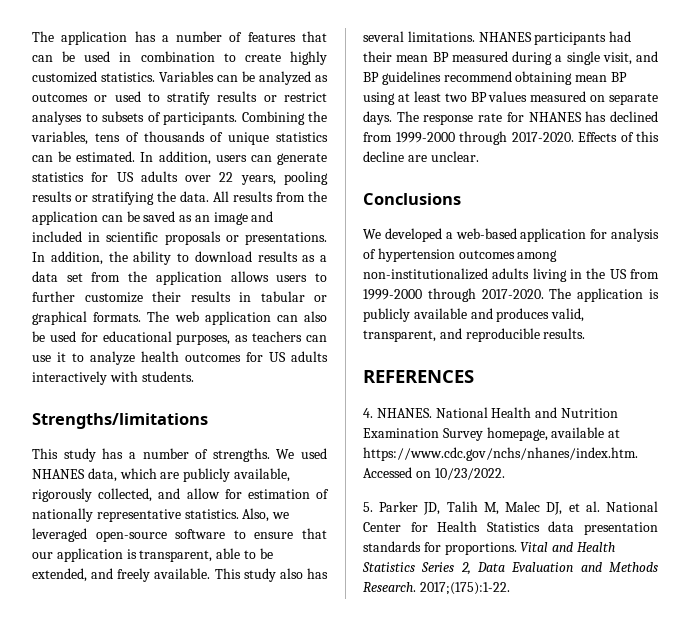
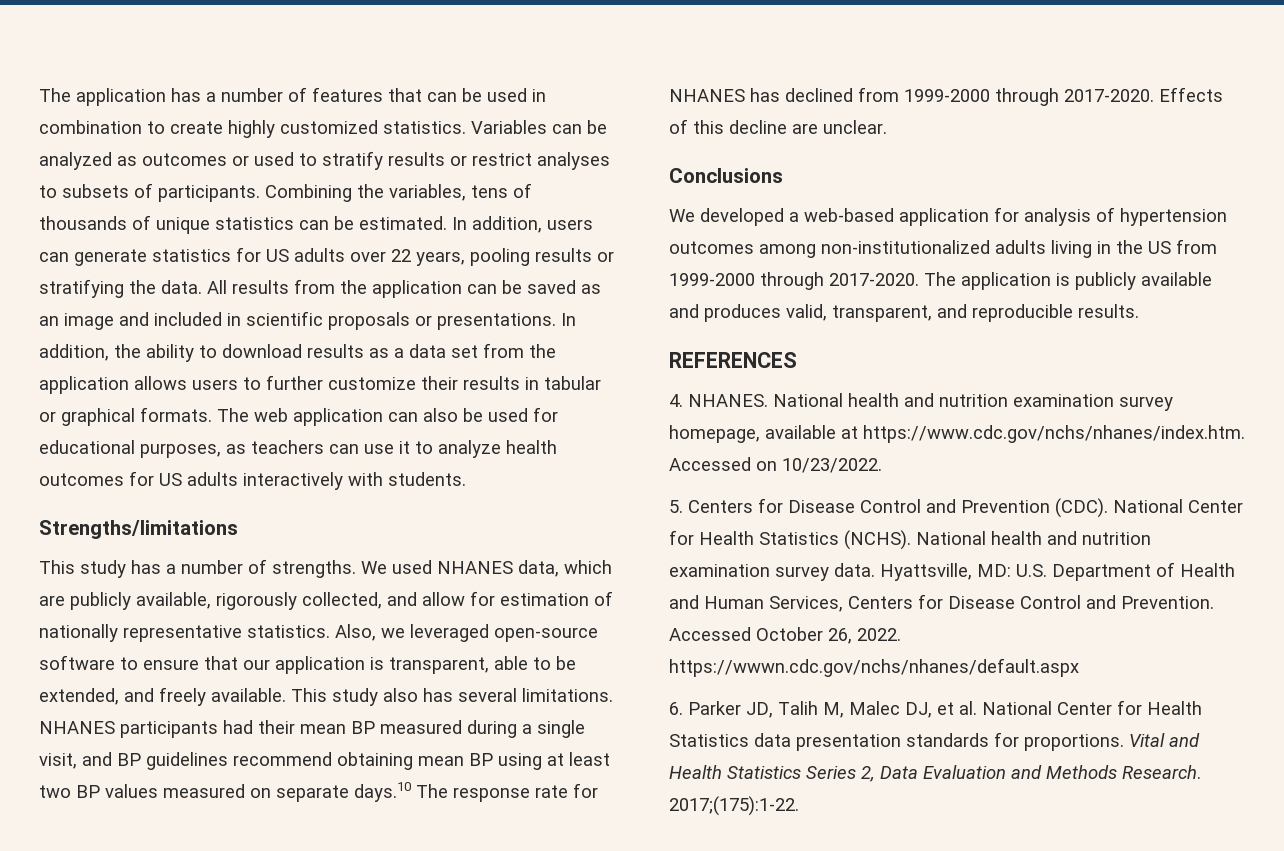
[363,111,392,125] days. -> [354,782,411,802] days.10
[491,407,618,418] [363,428,483,441] Health and Nutrition Examination Survey -> [848,393,1173,411] health and nutrition examination survey
(373, 507) none -> [688,498,1243,518] [669,530,1151,550] [669,562,1235,581] [669,594,1214,612] [669,627,901,644] [669,658,1079,677] [669,702,683,715] Centers for Disease Control and Prevention (CDC). National Center for Health Statistics (NCHS). National health and nutrition examination survey data. Hyattsville, MD: U.S. Department of Health and Human Services, Centers for Disease Control and Prevention. Accessed October 26, 2022. https://wwwn.cdc.gov/nchs/nhanes/default.aspx // 6.

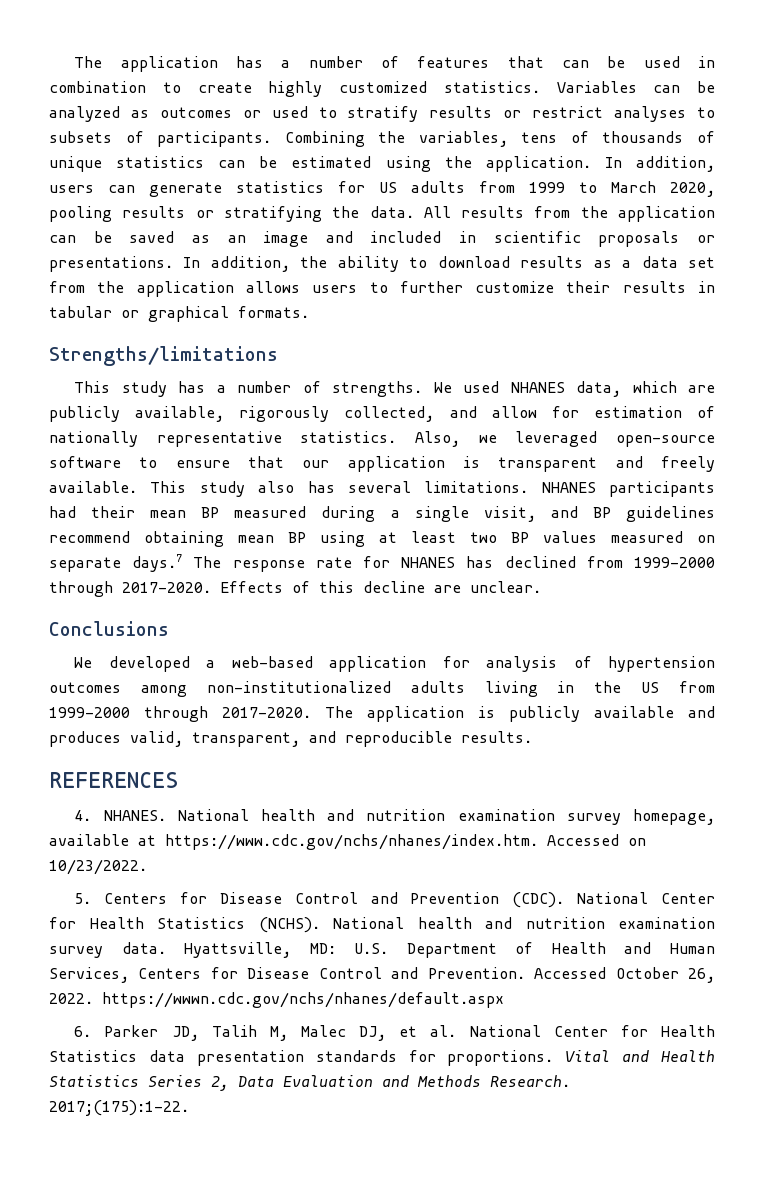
[359,216,447,230] estimated. -> [291,156,591,172] estimated using the application.
[350,249,465,266] over 22 years, -> [479,181,715,197] from 1999 to March 2020,
[217,407,558,426] [39,440,557,458] [39,471,466,490] The web application can also be used for educational purposes, as teachers can use it to analyze health outcomes for US adults interactively with students. -> (309, 312) none
[389,656,576,674] [39,688,119,705] transparent, able to be extended, -> [498,457,598,472] transparent
[354,782,411,802] days.10 -> [132,554,183,572] days.7

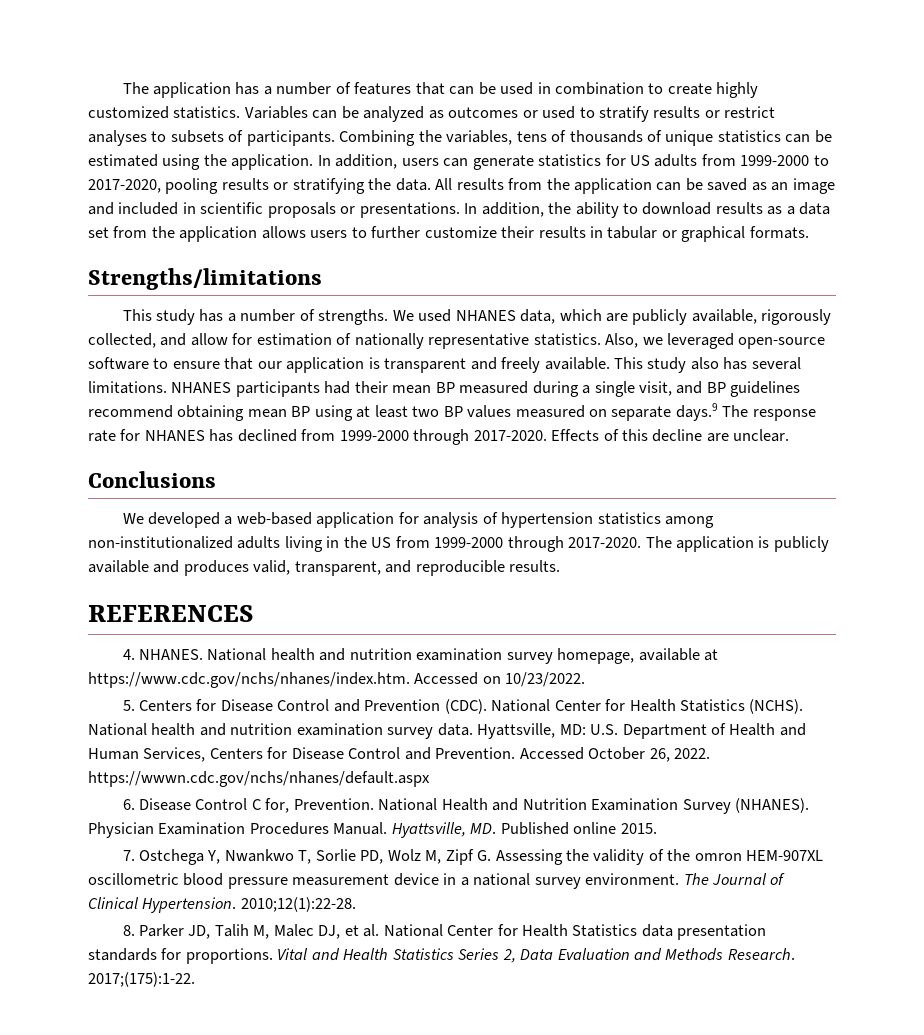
[529,181,715,197] 1999 to March 2020, -> [740,155,829,166] [88,179,161,193] 1999-2000 to 2017-2020,
[132,554,183,572] days.7 -> [675,403,718,421] days.9
[49,682,121,693] outcomes -> [597,512,661,525] statistics
(92, 1031) none -> [138,798,809,814] [88,822,657,838] [122,849,824,865] [88,873,786,889] [88,897,356,913] [122,925,135,936] Disease Control C for, Prevention. National Health and Nutrition Examination Survey (NHANES). Physician Examination Procedures Manual. Hyattsville, MD. Published online 2015. // 7. Ostchega Y, Nwankwo T, Sorlie PD, Wolz M, Zipf G. Assessing the validity of the omron HEM-907XL oscillometric blood pressure measurement device in a national survey environment. The Journal of Clinical Hypertension. 2010;12(1):22-28. // 8.

